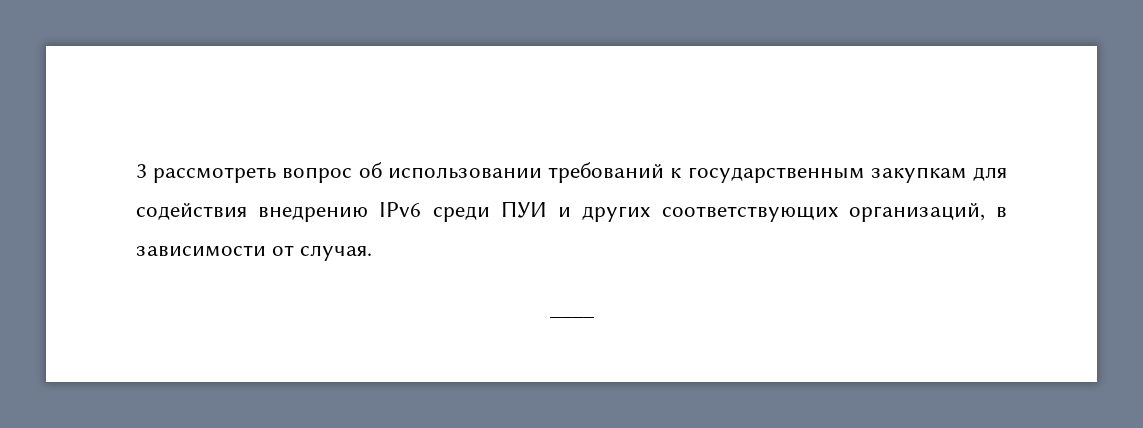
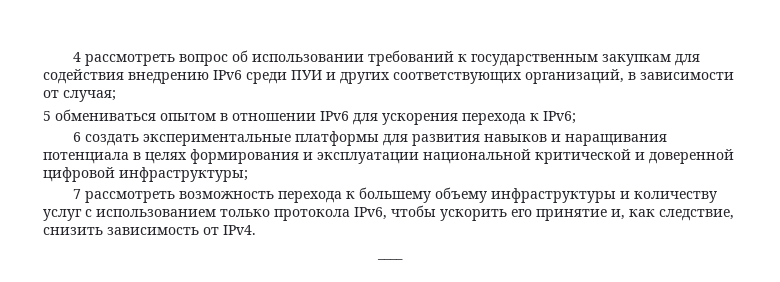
[136,164,147,178] 3 -> [72,52,81,62] 4
[300,245,373,261] случая. -> [63,90,116,102] [43,109,576,125] [72,131,667,146] [43,149,734,164] [43,167,248,182] [72,187,717,203] [43,205,734,221] [43,225,256,235] случая; // 5 обмениваться опытом в отношении IPv6 для ускорения перехода к IPv6; // 6 создать экспериментальные платформы для развития навыков и наращивания потенциала в целях формирования и эксплуатации национальной критической и доверенной цифровой инфраструктуры; // 7 рассмотреть возможность перехода к большему объему инфраструктуры и количеству услуг с использованием только протокола IPv6, чтобы ускорить его принятие и, как следствие, снизить зависимость от IPv4.

